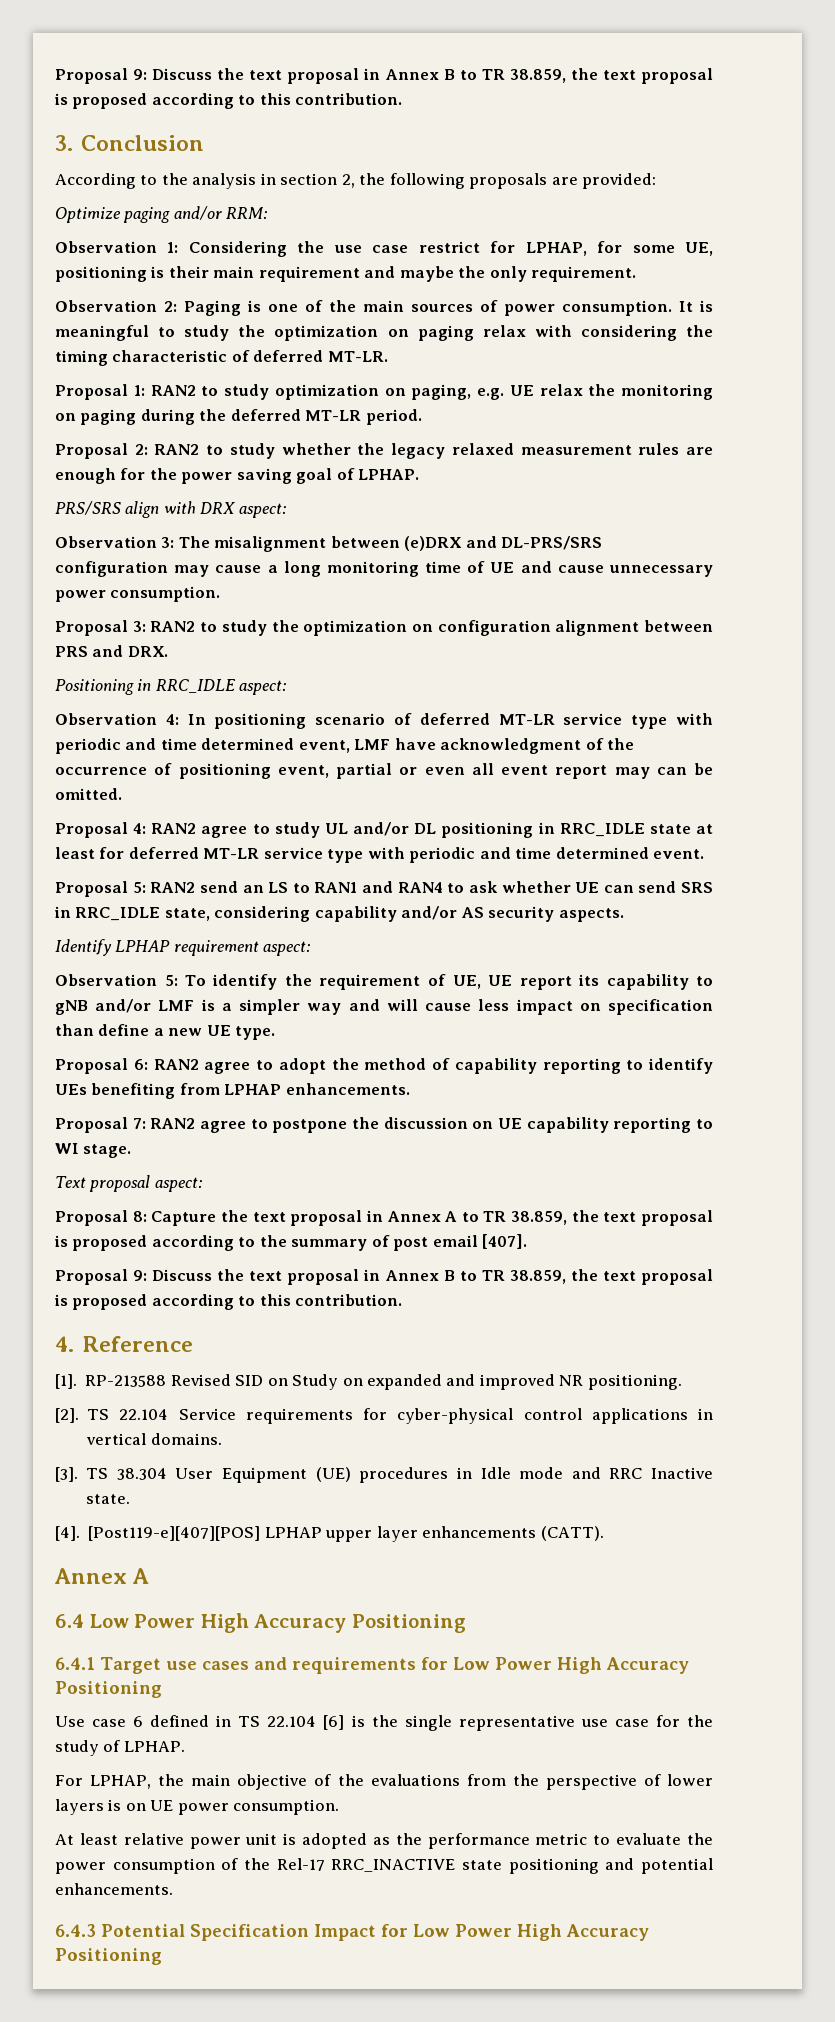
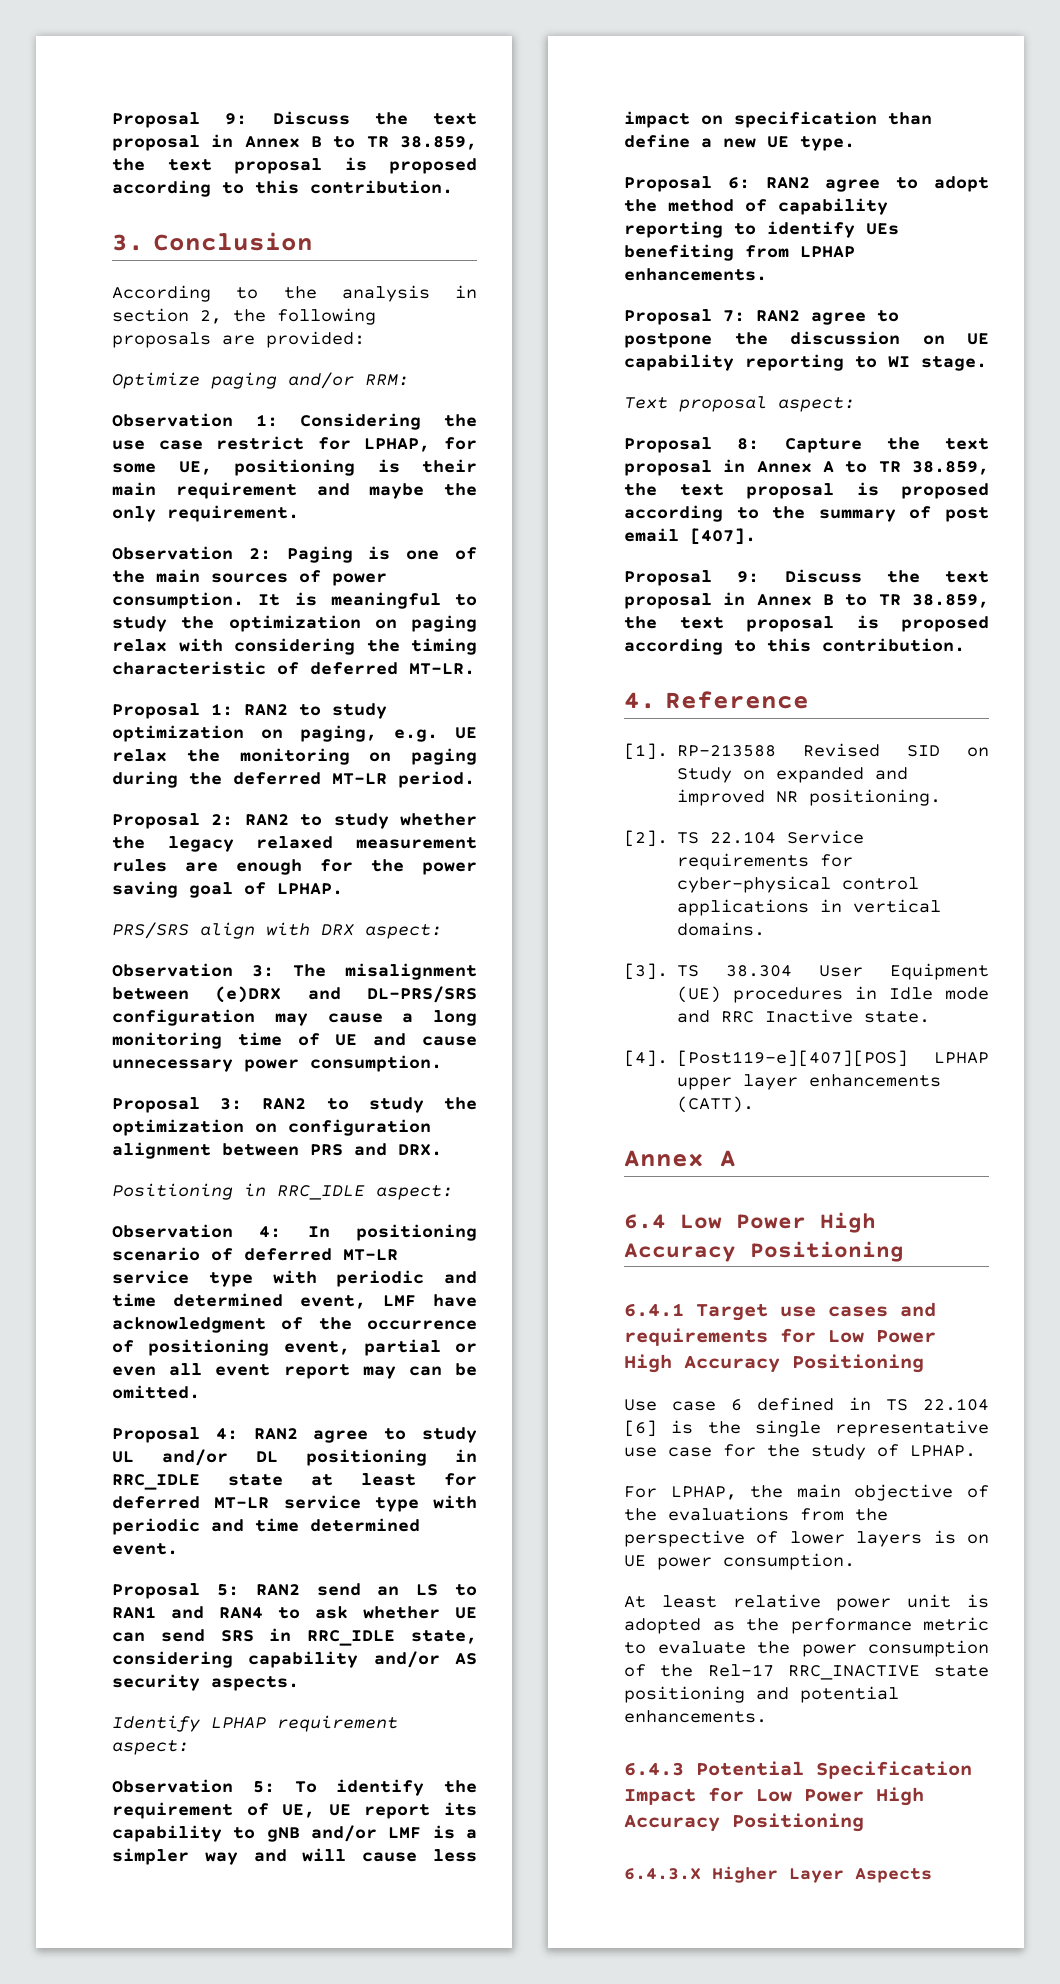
(162, 1956) none -> [624,1866,932,1883] // 6.4.3.X Higher Layer Aspects

